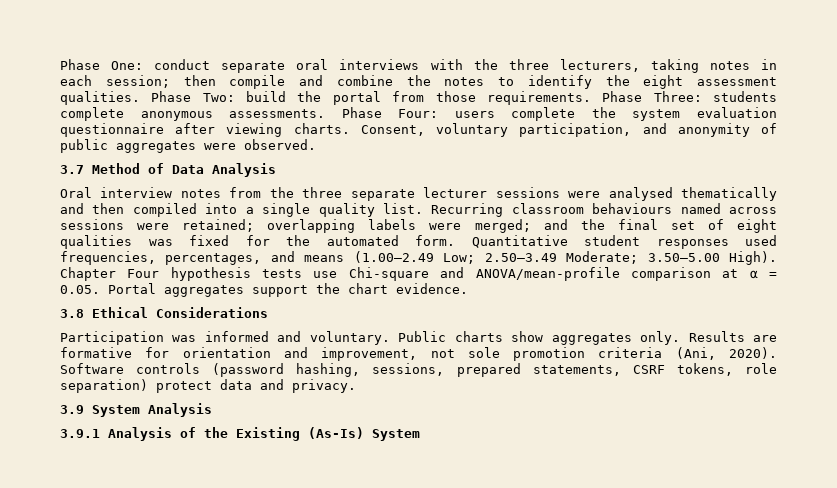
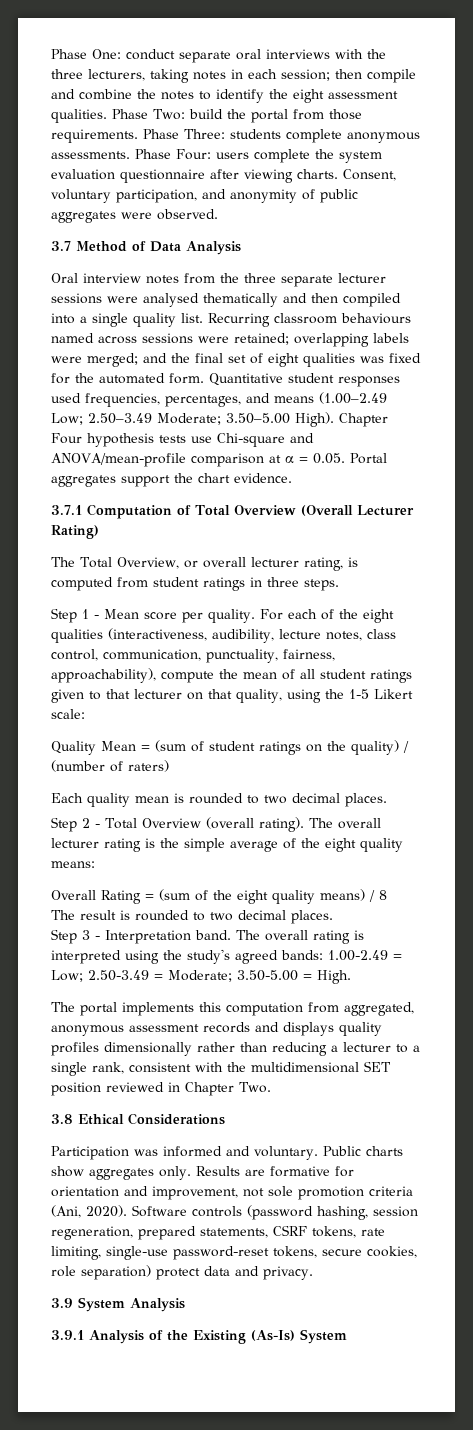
(468, 288) none -> [51,504,414,519] [51,525,99,539] [51,557,358,571] [51,577,339,591] [51,608,394,623] [51,628,396,643] [51,649,335,663] [51,668,412,683] [51,689,413,703] [51,709,85,719] [51,740,409,755] [51,760,169,772] [51,793,387,807] [51,817,381,832] [51,838,403,852] [51,861,95,868] [51,889,387,904] [51,910,333,924] [51,929,364,944] [51,949,402,964] [51,970,351,984] [51,1002,414,1016] [51,1022,382,1036] [51,1042,420,1056] [51,1061,391,1076] [51,1082,271,1096] // 3.7.1 Computation of Total Overview (Overall Lecturer Rating) // The Total Overview, or overall lecturer rating, is computed from student ratings in three steps. // Step 1 - Mean score per quality. For each of the eight qualities (interactiveness, audibility, lecture notes, class control, communication, punctuality, fairness, approachability), compute the mean of all student ratings given to that lecturer on that quality, using the 1-5 Likert scale: // Quality Mean = (sum of student ratings on the quality) / (number of raters) // Each quality mean is rounded to two decimal places. // Step 2 - Total Overview (overall rating). The overall lecturer rating is the simple average of the eight quality means: // Overall Rating = (sum of the eight quality means) / 8 // The result is rounded to two decimal places. // Step 3 - Interpretation band. The overall rating is interpreted using the study's agreed bands: 1.00-2.49 = Low; 2.50-3.49 = Moderate; 3.50-5.00 = High. // The portal implements this computation from aggregated, anonymous assessment records and displays quality profiles dimensionally rather than reducing a lecturer to a single rank, consistent with the multidimensional SET position reviewed in Chapter Two.
[372,363,445,376] sessions, -> [373,1206,418,1217] [51,1226,133,1240] session regeneration,
(733, 369) none -> [361,1228,385,1236] [51,1246,417,1260] rate limiting, single-use password-reset tokens, secure cookies,

